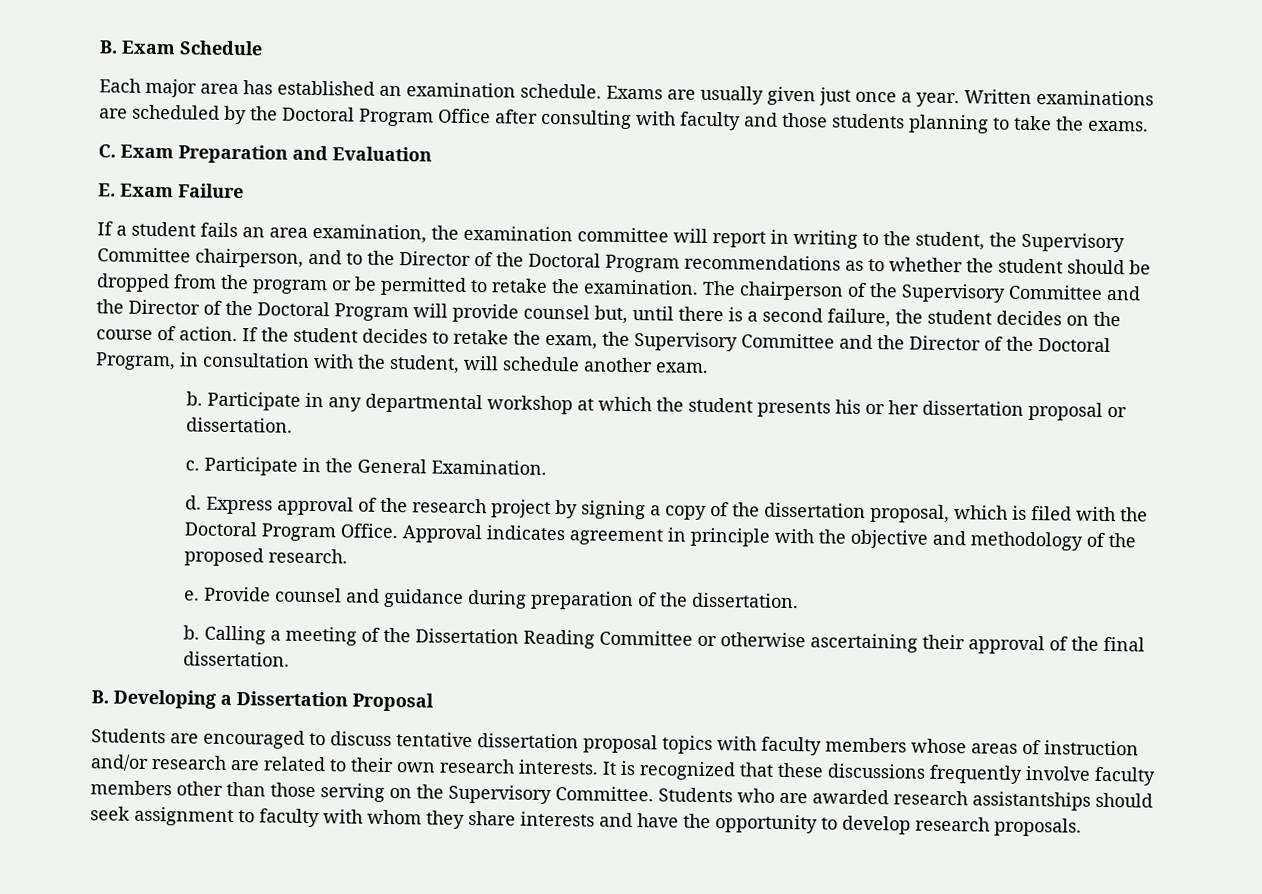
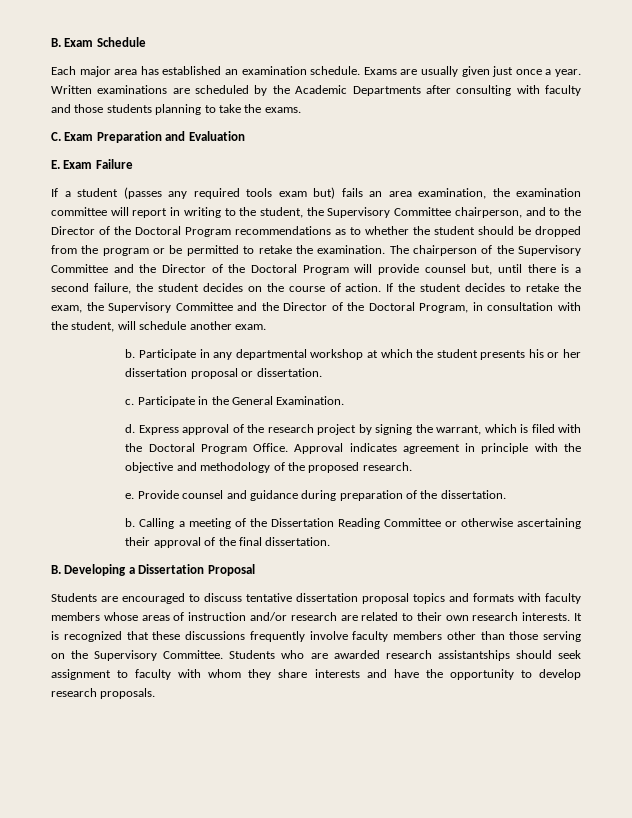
[282,106,491,127] Doctoral Program Office -> [295,85,421,96] Academic Departments
(196, 229) none -> [123,187,335,199] (passes any required tools exam but)
[650,502,951,524] a copy of the dissertation proposal, -> [415,424,482,435] the warrant,
(713, 745) none -> [449,593,514,602] and formats

